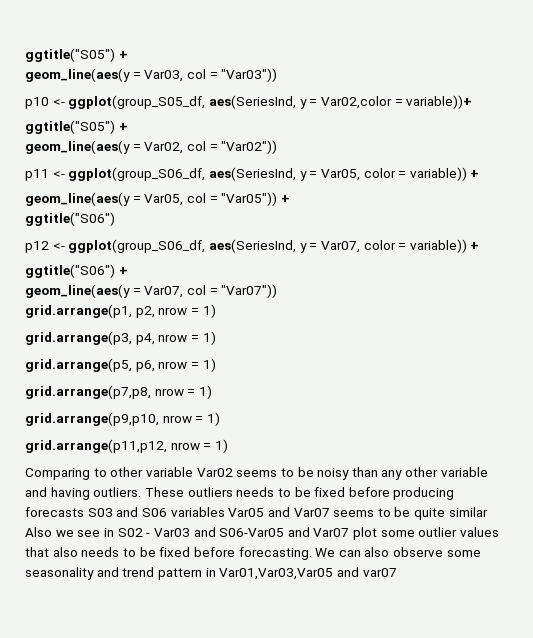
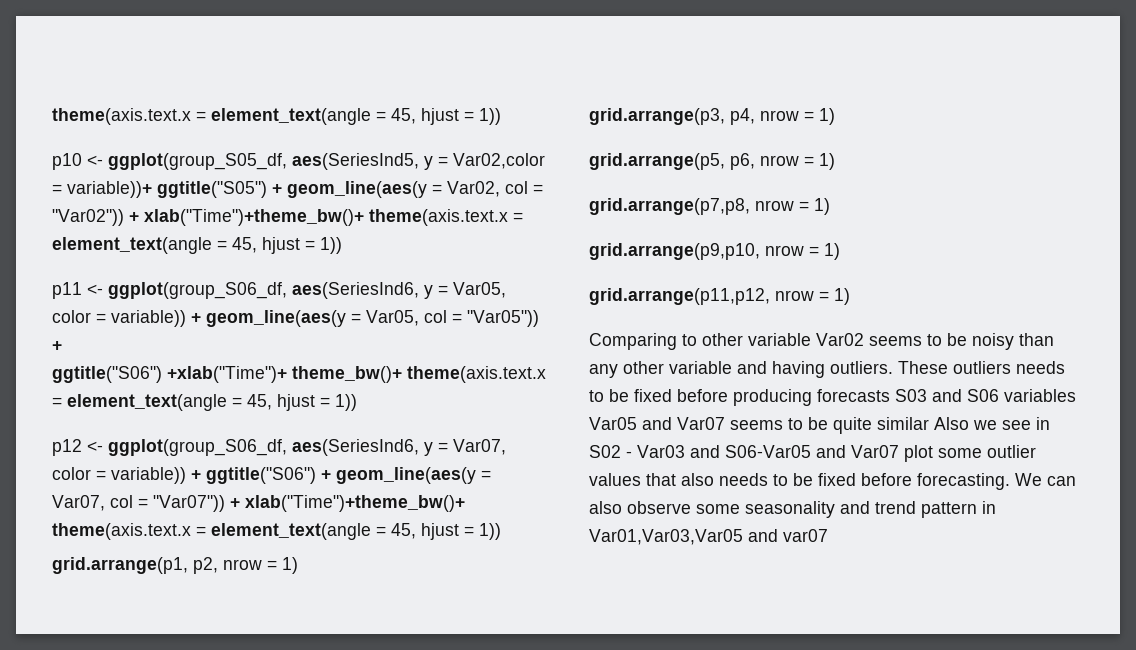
[25,48,128,62] [25,68,278,82] ggtitle("S05") + // geom_line(aes(y = Var03, col = "Var03")) -> [52,108,501,125] theme(axis.text.x = element_text(angle = 45, hjust = 1))
[208,95,296,109] aes(SeriesInd, -> [292,153,419,170] aes(SeriesInd5,
[25,120,128,134] // ggtitle("S05") + // -> [157,181,282,198] ggtitle("S05") +
(278, 147) none -> [129,209,523,226] [52,237,342,254] + xlab("Time")+theme_bw()+ theme(axis.text.x = element_text(angle = 45, hjust = 1))
[208,167,296,181] aes(SeriesInd, -> [292,282,419,299] aes(SeriesInd6,
(480, 174) // -> (201, 318) none
(115, 219) none -> [167,366,546,383] [52,394,357,411] +xlab("Time")+ theme_bw()+ theme(axis.text.x = element_text(angle = 45, hjust = 1))
[208,239,296,253] aes(SeriesInd, -> [292,439,419,456] aes(SeriesInd6,
(480, 246) // -> (201, 475) none
(128, 271) // -> (331, 475) none
(278, 291) none -> [230,495,465,512] [52,523,501,540] + xlab("Time")+theme_bw()+ theme(axis.text.x = element_text(angle = 45, hjust = 1))

